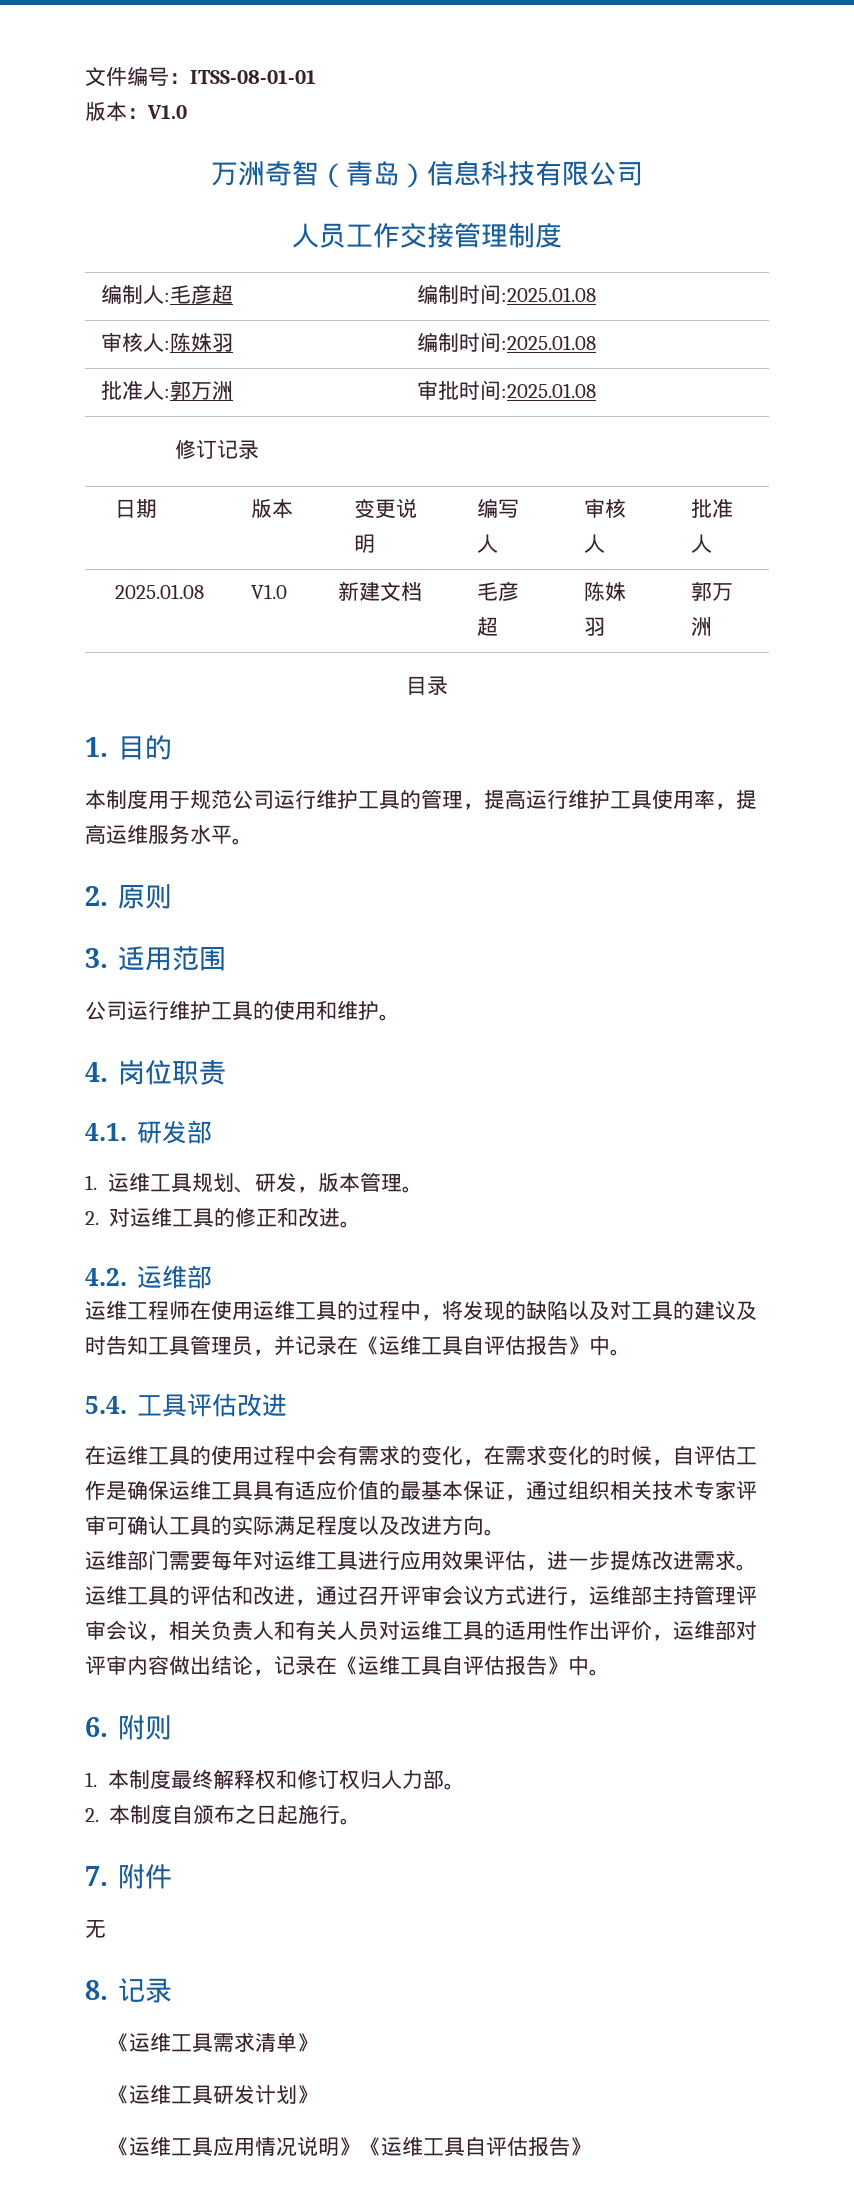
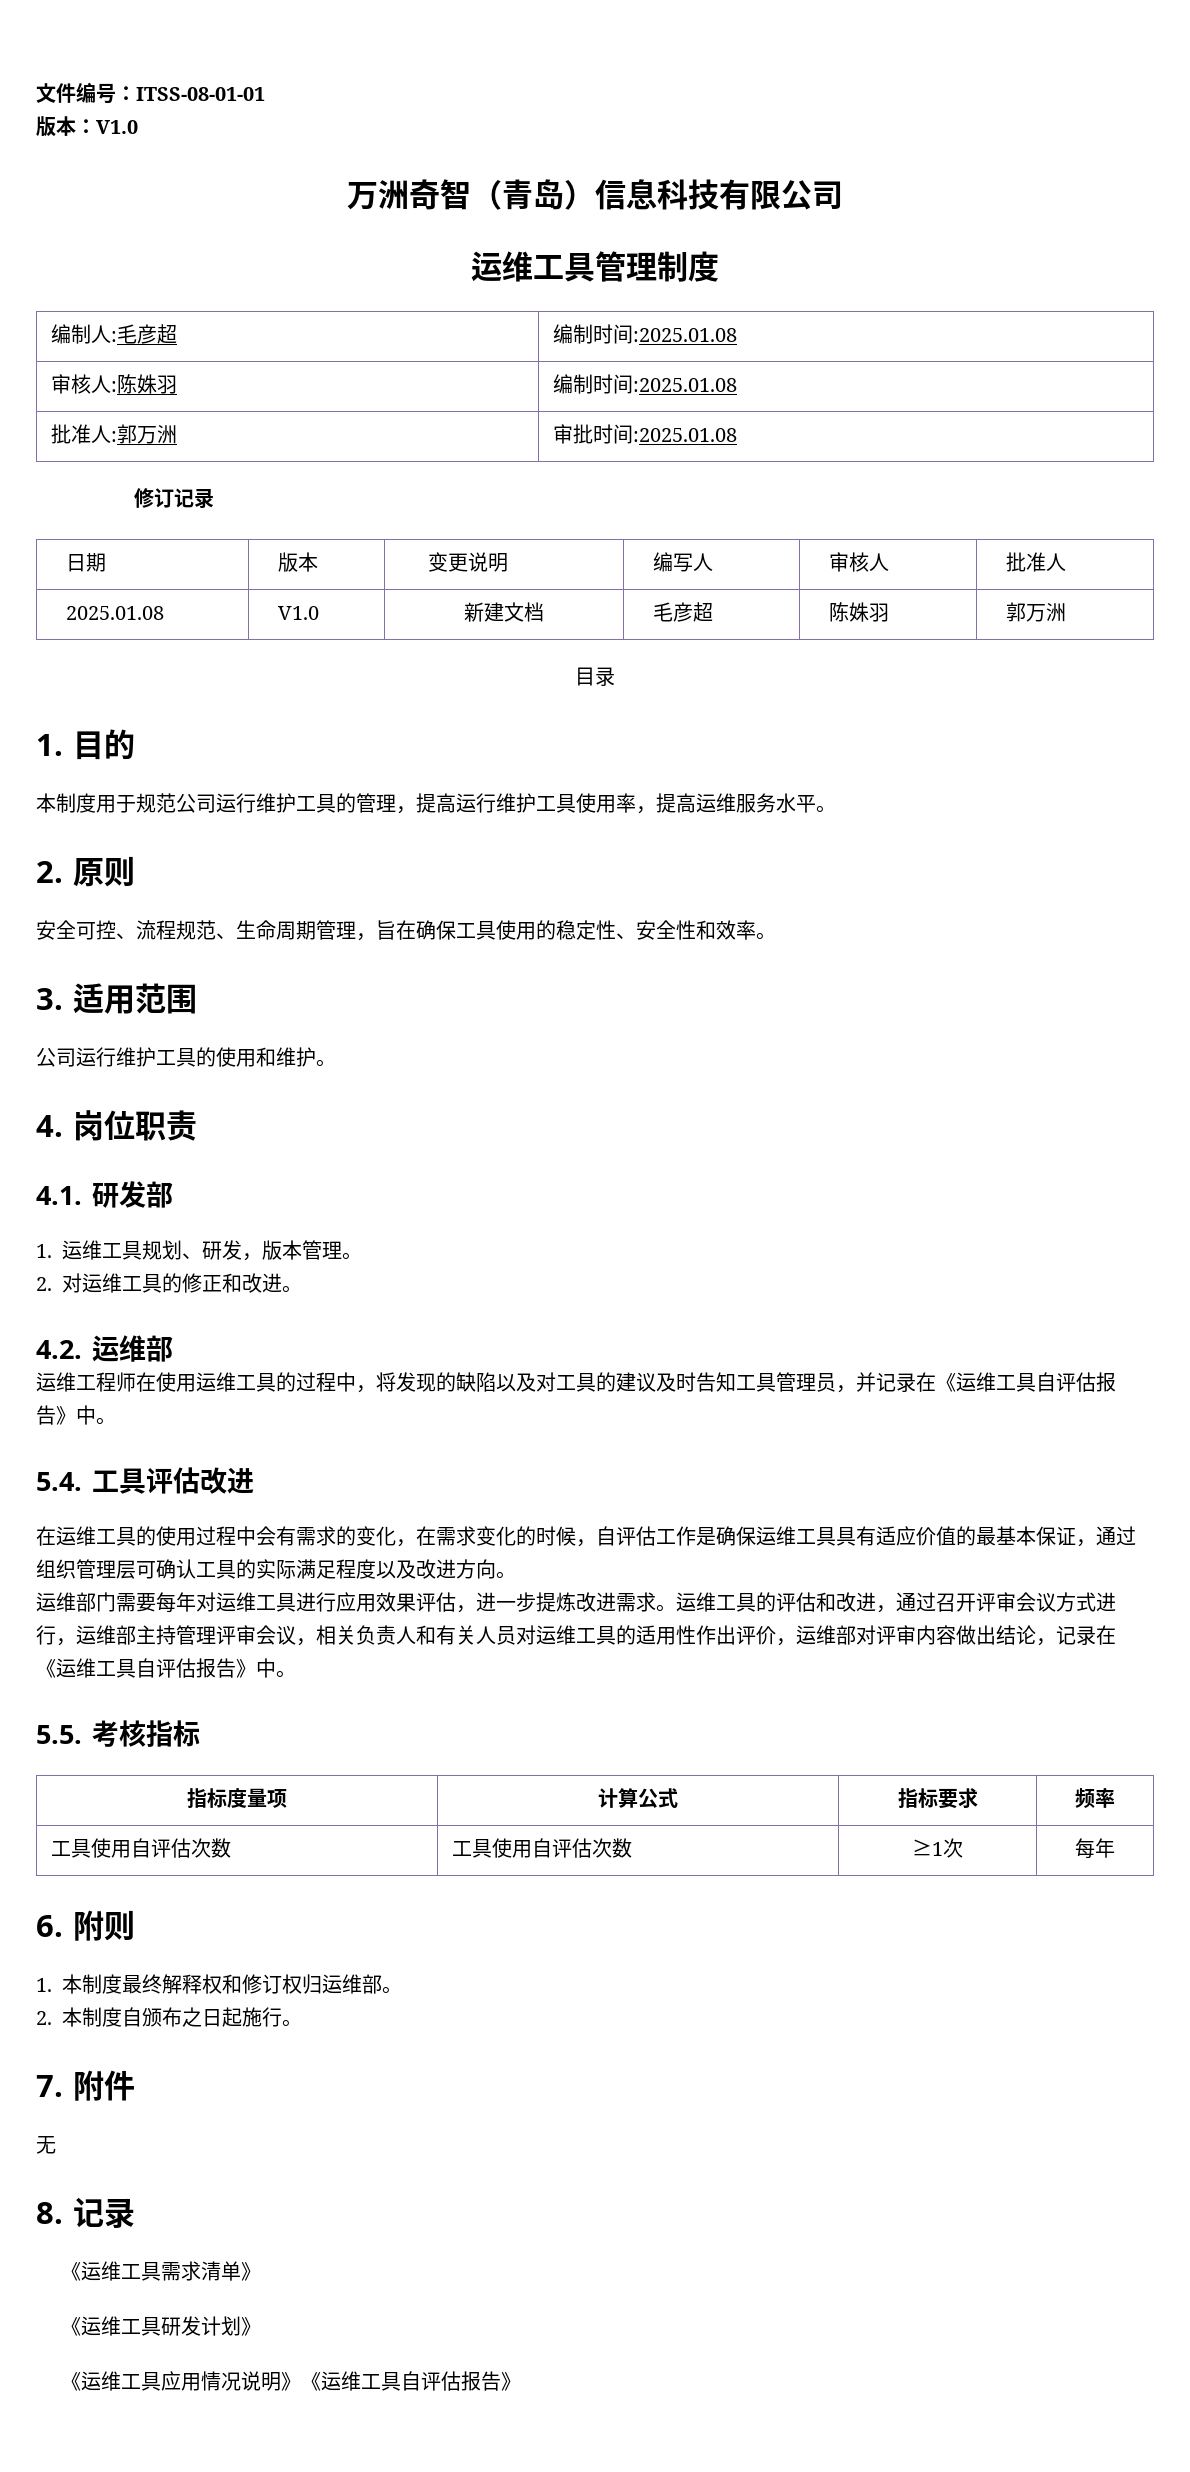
[292,223,454,248] 人员工作交接 -> [471,251,595,282] 运维工具
(173, 896) none -> [36,920,776,941] // 安全可控、流程规范、生命周期管理，旨在确保工具使用的稳定性、安全性和效率。
[610,1480,757,1500] [85,1515,106,1535] 相关技术专家评审 -> [76,1559,136,1579] 管理层
(610, 1672) none -> [36,1720,200,1747] [187,1788,287,1808] [597,1788,678,1808] [897,1788,978,1809] [1075,1788,1115,1808] [50,1838,231,1858] [451,1838,632,1858] [912,1838,963,1858] [1075,1838,1115,1859] // 5.5.考核指标 // 指标度量项 | 计算公式 | 指标要求 | 频率 // 工具使用自评估次数 | 工具使用自评估次数 | ≥1次 | 每年
[380,1770,423,1789] 人力 -> [322,1974,362,1994] 运维

